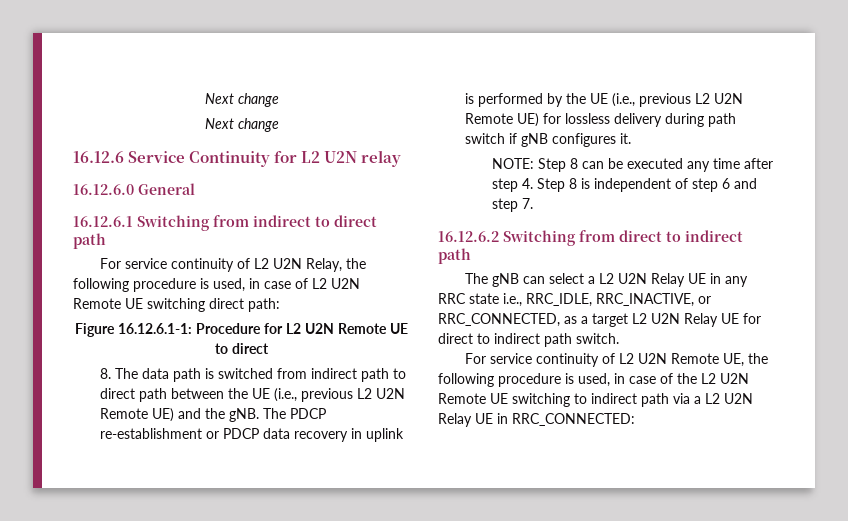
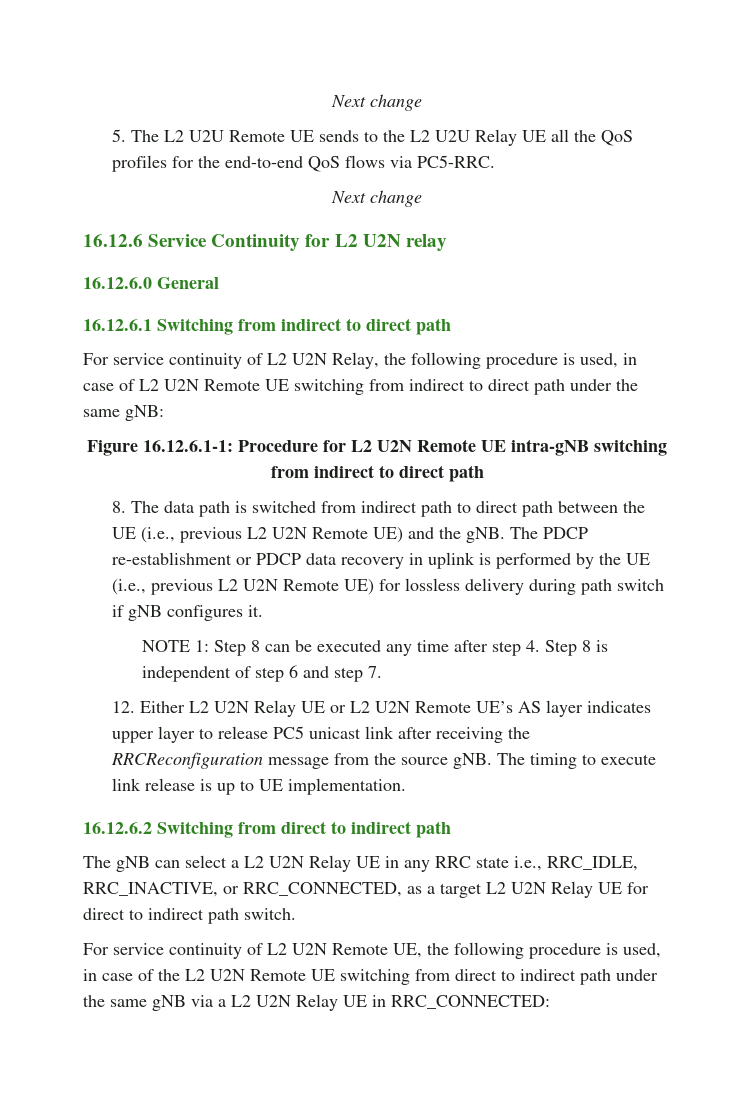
[204,93,279,107] Next change -> [331,94,422,111] [112,129,634,146] [112,155,496,172] Next change // 5. The L2 U2U Remote UE sends to the L2 U2U Relay UE all the QoS profiles for the end-to-end QoS flows via PC5-RRC.
[209,298,280,312] direct path: -> [369,379,638,395] [83,405,164,421] from indirect to direct path under the same gNB:
[215,343,269,354] to direct -> [511,439,667,456] [270,465,484,482] intra-gNB switching from indirect to direct path
[491,158,534,169] NOTE: -> [141,640,209,652] NOTE 1:
(533, 203) none -> [112,700,652,717] [112,726,531,743] [111,752,657,769] [112,778,407,795] // 12. Either L2 U2N Relay UE or L2 U2N Remote UE’s AS layer indicates upper layer to release PC5 unicast link after receiving the RRCReconfiguration message from the source gNB. The timing to execute link release is up to UE implementation.
[574,393,669,407] to indirect path -> [415,969,658,985] [83,995,186,1011] from direct to indirect path under the same gNB

